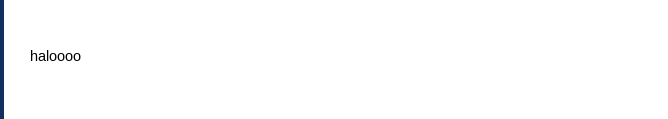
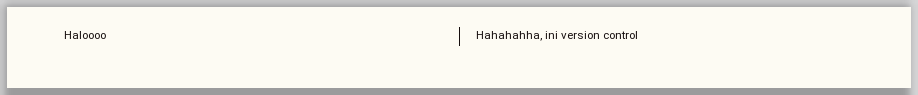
[30,50,81,61] haloooo -> [64,31,106,39] [476,31,639,41] Haloooo // Hahahahha, ini version control

